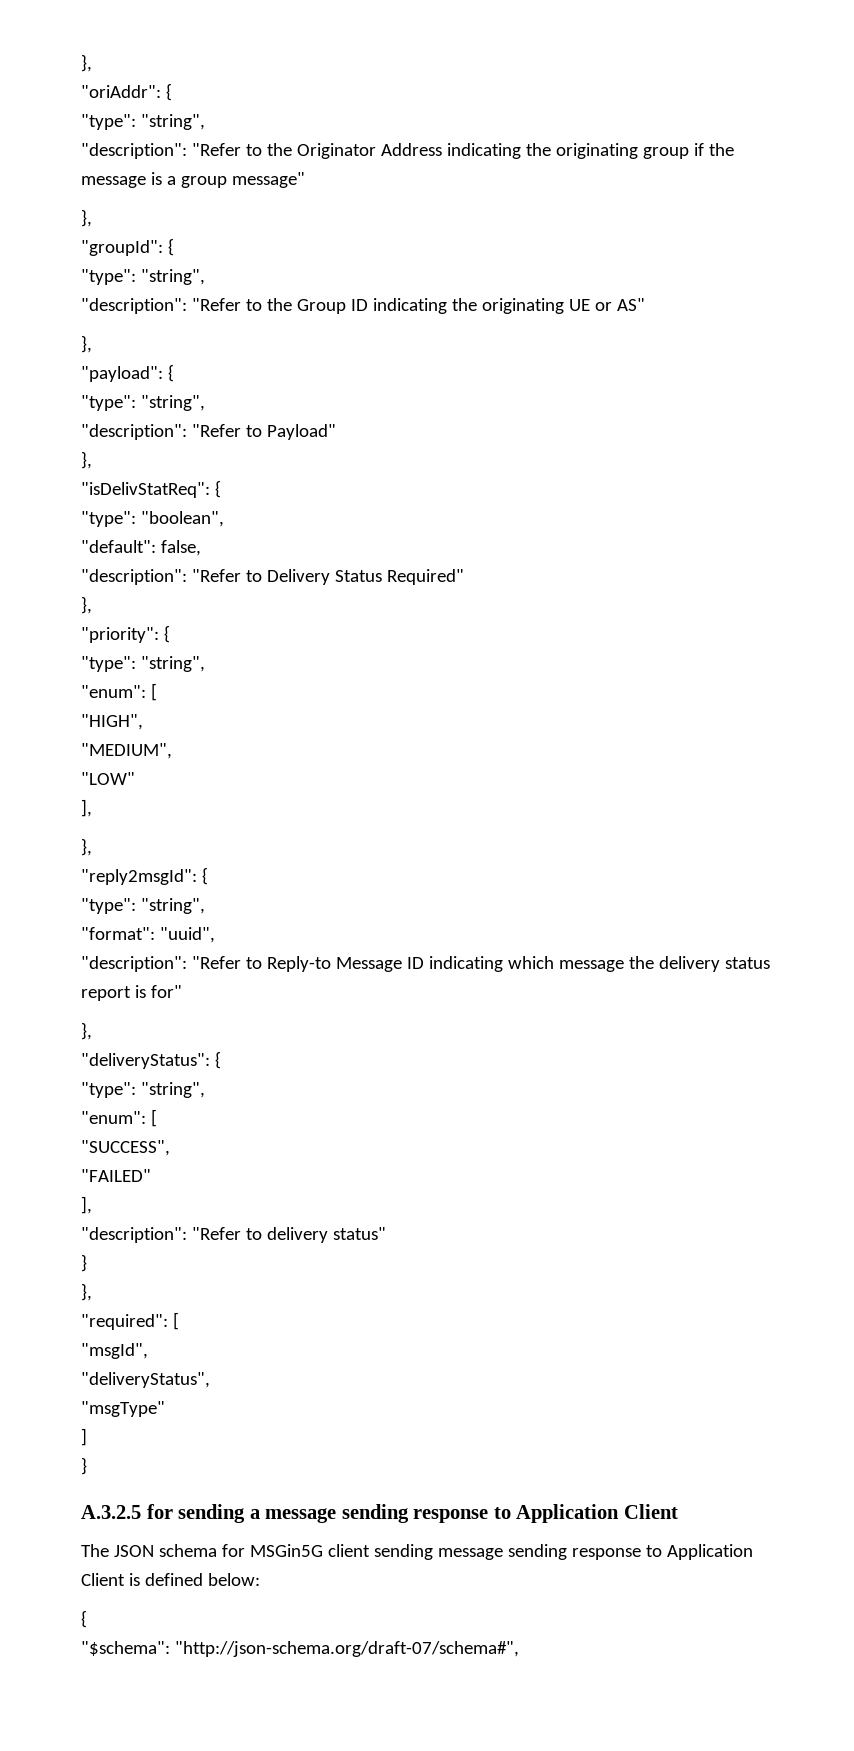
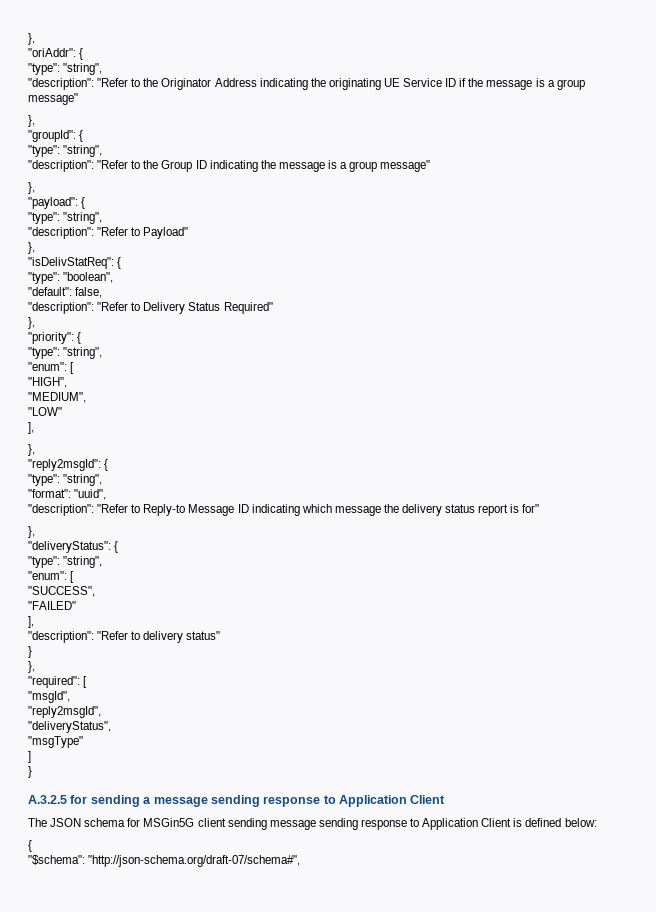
[642,147,689,159] group -> [383,78,457,87] UE Service ID
[481,298,645,314] originating UE or AS" -> [278,160,431,172] message is a group message"
(148, 1351) none -> [28,706,101,718] // "reply2msgId",

